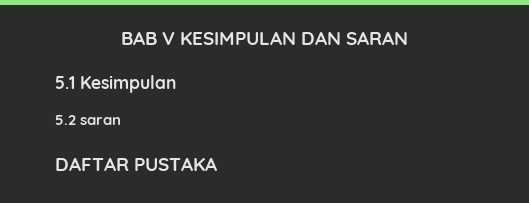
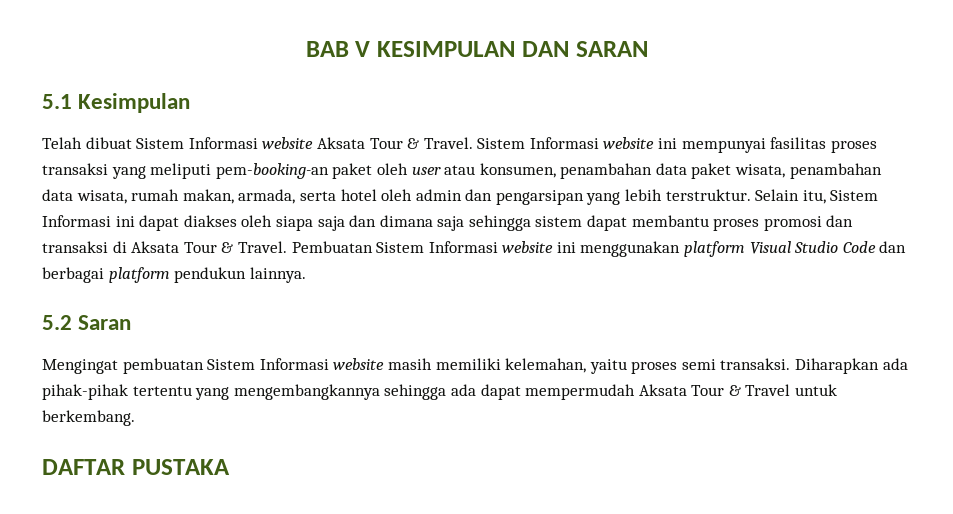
[55,115,122,125] 5.2 saran -> [42,137,877,153] [42,163,882,179] [42,189,879,205] [42,215,854,231] [42,241,907,257] [42,267,306,283] [42,315,132,330] [42,358,908,374] [42,384,838,400] [42,410,135,426] Telah dibuat Sistem Informasi website Aksata Tour & Travel. Sistem Informasi website ini mempunyai fasilitas proses transaksi yang meliputi pem-booking-an paket oleh user atau konsumen, penambahan data paket wisata, penambahan data wisata, rumah makan, armada, serta hotel oleh admin dan pengarsipan yang lebih terstruktur. Selain itu, Sistem Informasi ini dapat diakses oleh siapa saja dan dimana saja sehingga sistem dapat membantu proses promosi dan transaksi di Aksata Tour & Travel. Pembuatan Sistem Informasi website ini menggunakan platform Visual Studio Code dan berbagai platform pendukun lainnya. // 5.2 Saran // Mengingat pembuatan Sistem Informasi website masih memiliki kelemahan, yaitu proses semi transaksi. Diharapkan ada pihak-pihak tertentu yang mengembangkannya sehingga ada dapat mempermudah Aksata Tour & Travel untuk berkembang.

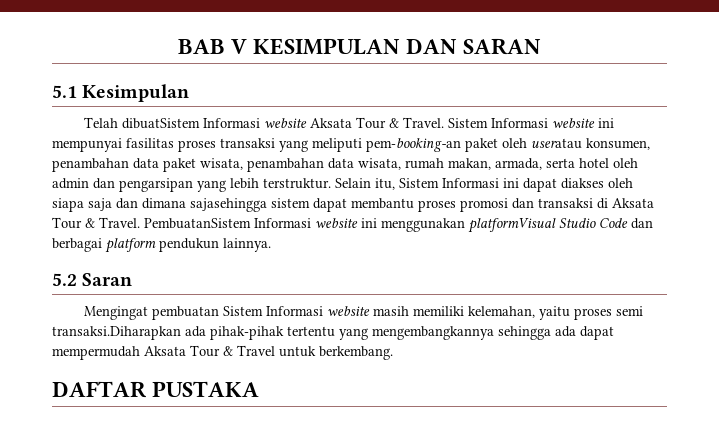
[85,137,185,149] dibuat Sistem -> [122,118,201,129] dibuatSistem
[411,165,476,175] user atau -> [531,138,582,149] useratau
[437,215,531,231] saja sehingga -> [190,198,267,212] sajasehingga
[291,241,425,253] Pembuatan Sistem -> [144,218,251,229] PembuatanSistem
[684,241,791,257] platform Visual -> [468,218,556,233] platformVisual
[720,358,880,374] transaksi. Diharapkan -> [52,326,181,340] transaksi.Diharapkan

